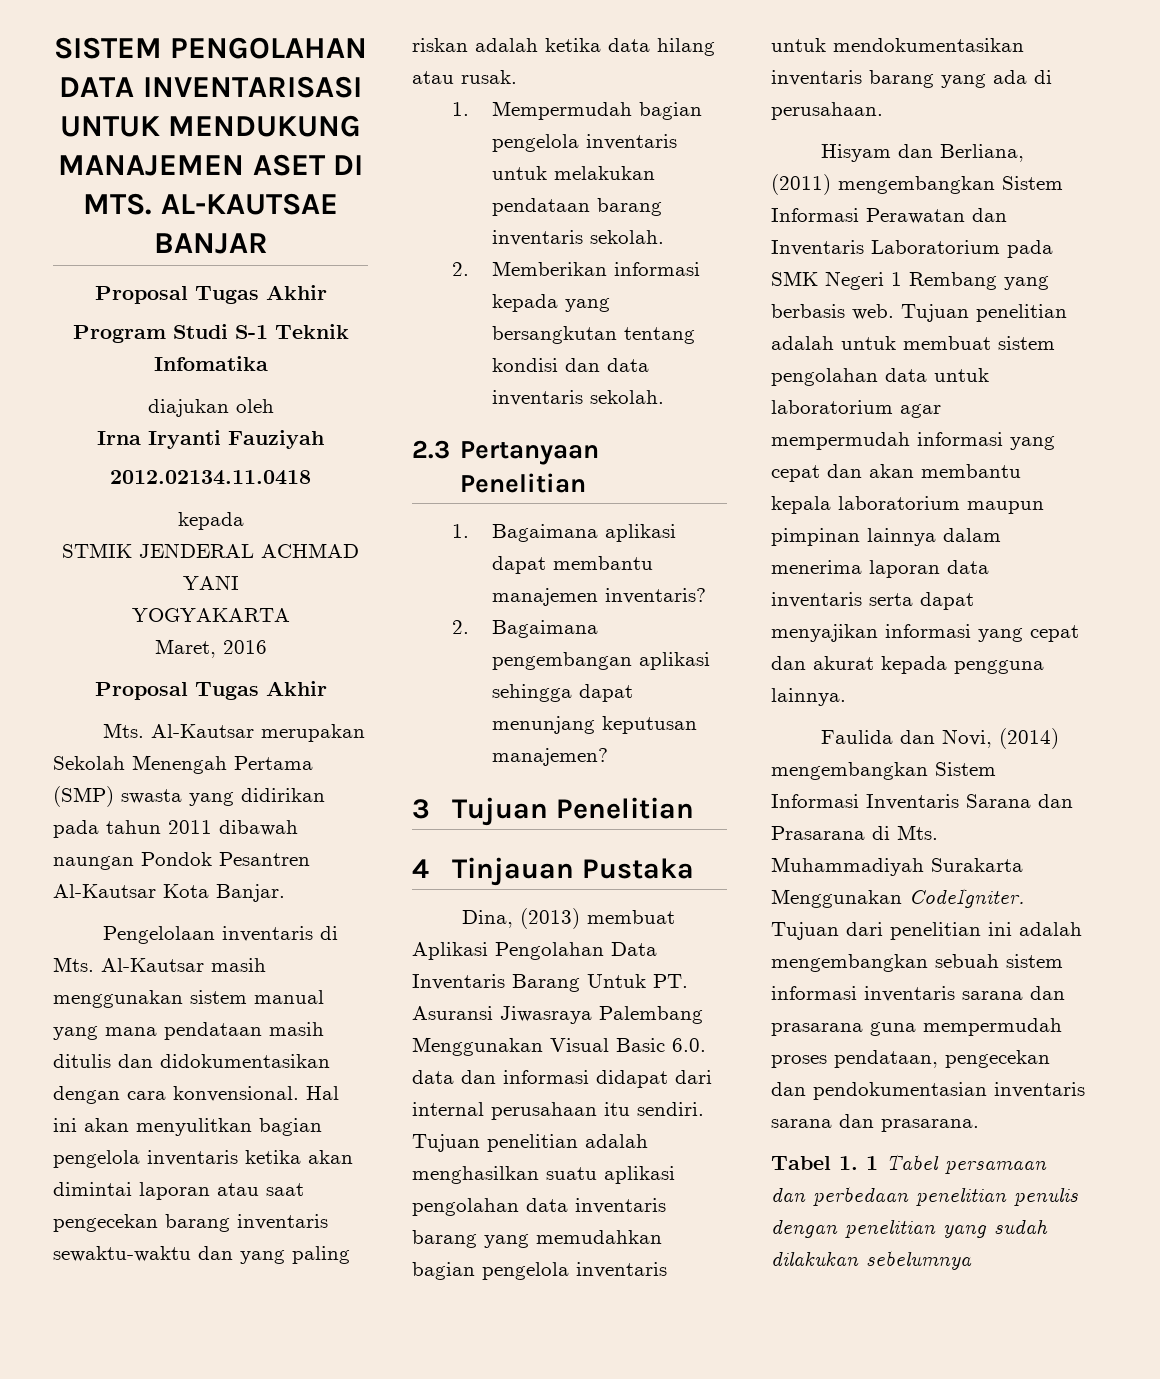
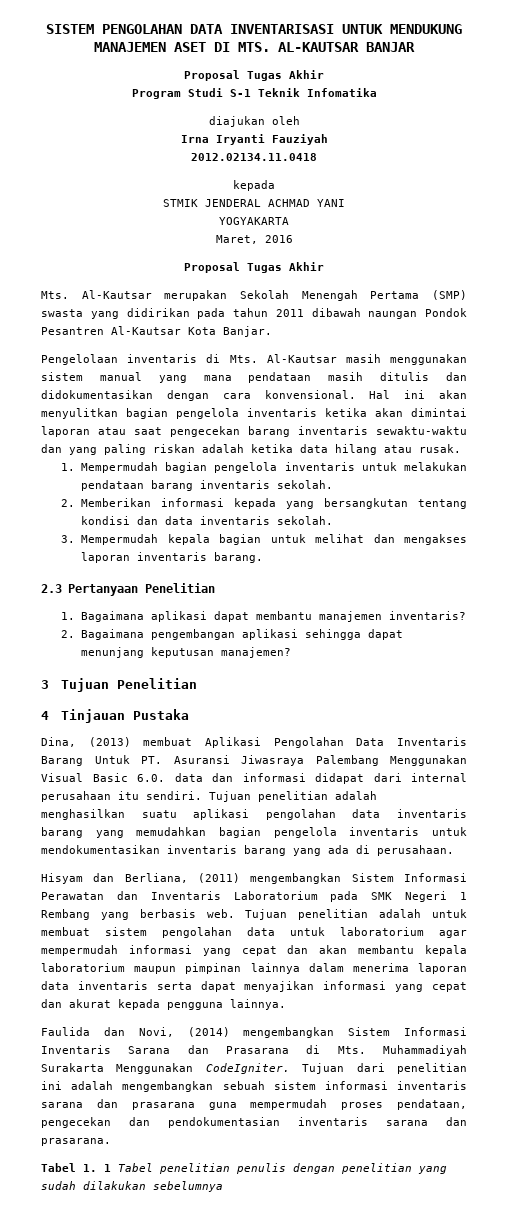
[160,193,338,215] AL-KAUTSAE -> [278,42,359,52] AL-KAUTSAR
(664, 397) none -> [61,534,468,545] [81,552,264,563] // 3. Mempermudah kepala bagian untuk melihat dan mengakses laporan inventaris barang.
[945,1160,1047,1174] [771,1186,909,1206] persamaan dan perbedaan -> (153, 1167) none

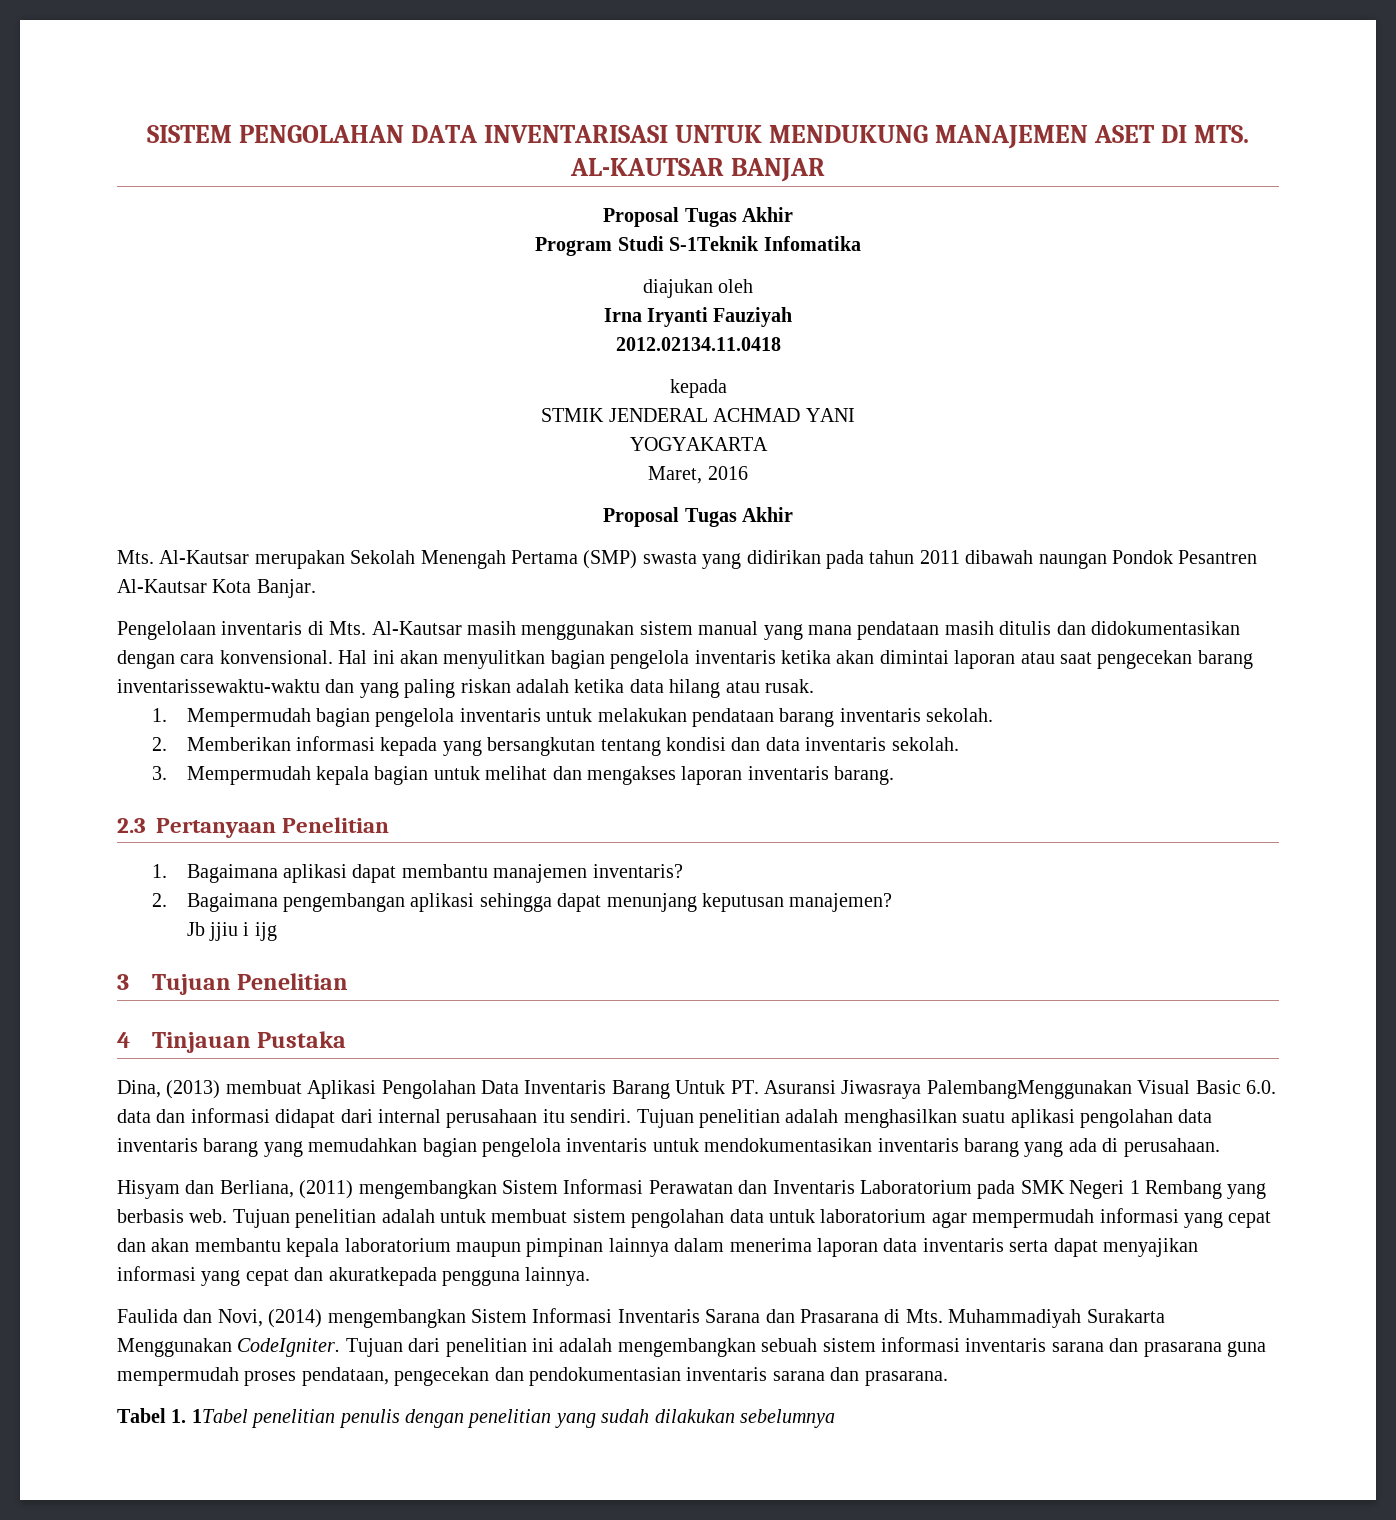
[229,88,300,97] S-1 Teknik -> [669,236,760,251] S-1Teknik
[298,426,467,435] inventaris sewaktu-waktu -> [117,679,320,693] inventarissewaktu-waktu
(292, 652) none -> [186,922,277,941] // Jb jjiu i ijg
[315,755,467,766] Palembang Menggunakan -> [926,1080,1132,1099] PalembangMenggunakan
[69,999,160,1010] akurat kepada -> [328,1267,437,1286] akuratkepada
[104,1163,153,1172] 1 Tabel -> [191,1409,248,1423] 1Tabel

